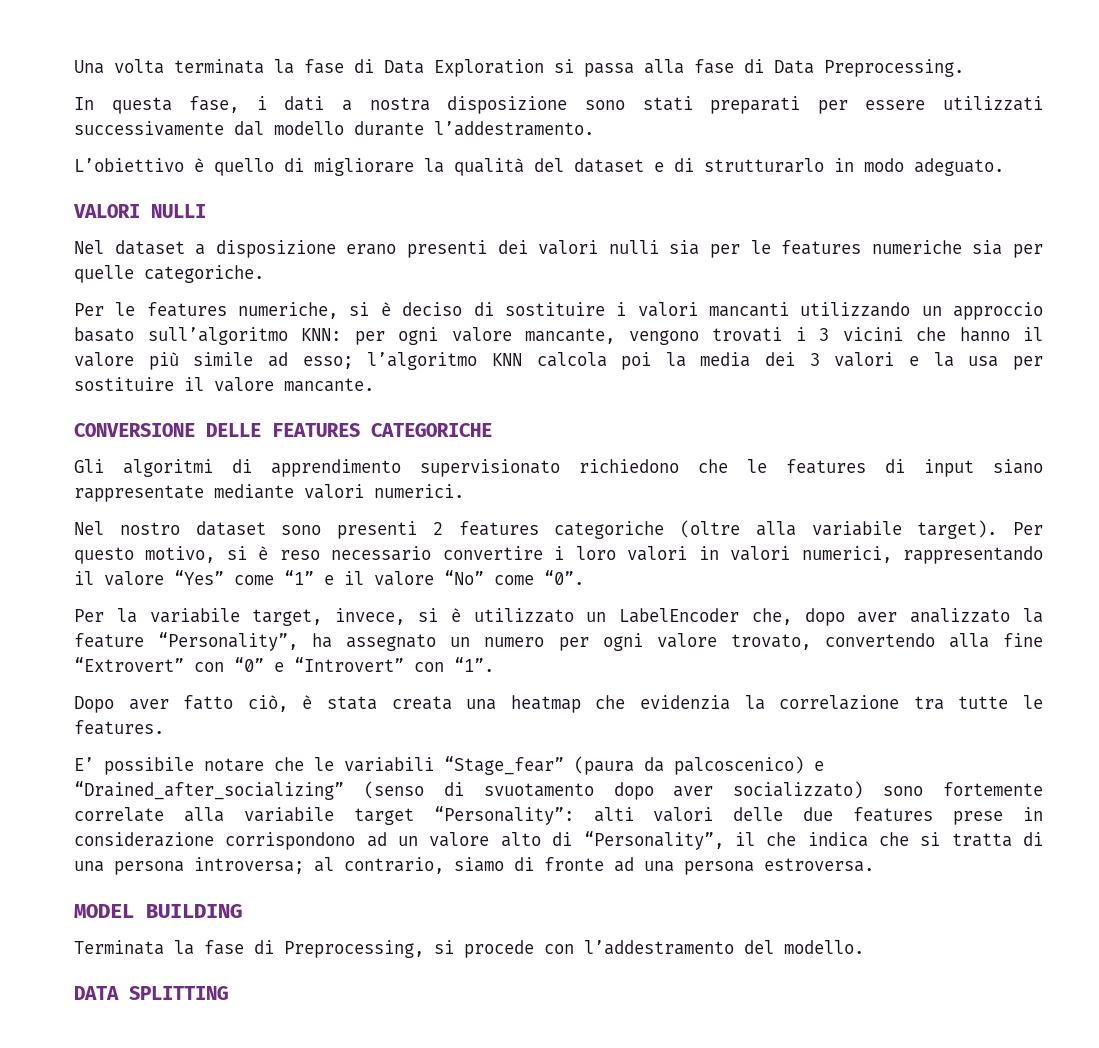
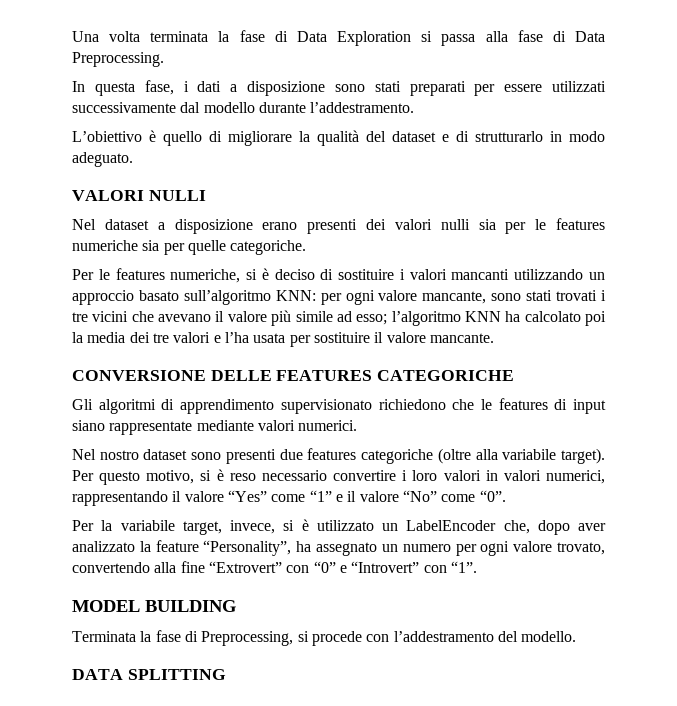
[369,97,430,111] nostra -> (238, 88) none
[628,330,699,345] vengono -> [491,290,553,301] sono stati
[819,328,829,341] 3 -> [72,312,88,322] tre
[959,327,1010,342] hanno -> [158,314,212,322] avevano
[536,352,607,367] calcola -> [505,311,581,322] ha calcolato
[809,353,820,366] 3 -> [152,333,169,343] tre
[933,352,999,367] la usa -> [224,332,286,343] l’ha usata
[432,522,443,535] 2 -> [279,449,303,460] due
[74,695,1044,713] [74,720,164,735] [74,756,824,775] [74,781,1043,800] [74,806,1043,825] [74,831,1043,850] [74,857,874,875] // Dopo aver fatto ciò, è stata creata una heatmap che evidenzia la correlazione tra tutte le features. // E’ possibile notare che le variabili “Stage_fear” (paura da palcoscenico) e “Drained_after_socializing” (senso di svuotamento dopo aver socializzato) sono fortemente correlate alla variabile target “Personality”: alti valori delle due features prese in considerazione corrispondono ad un valore alto di “Personality”, il che indica che si tratta di una persona introversa; al contrario, siamo di fronte ad una persona estroversa. -> (477, 567) none

